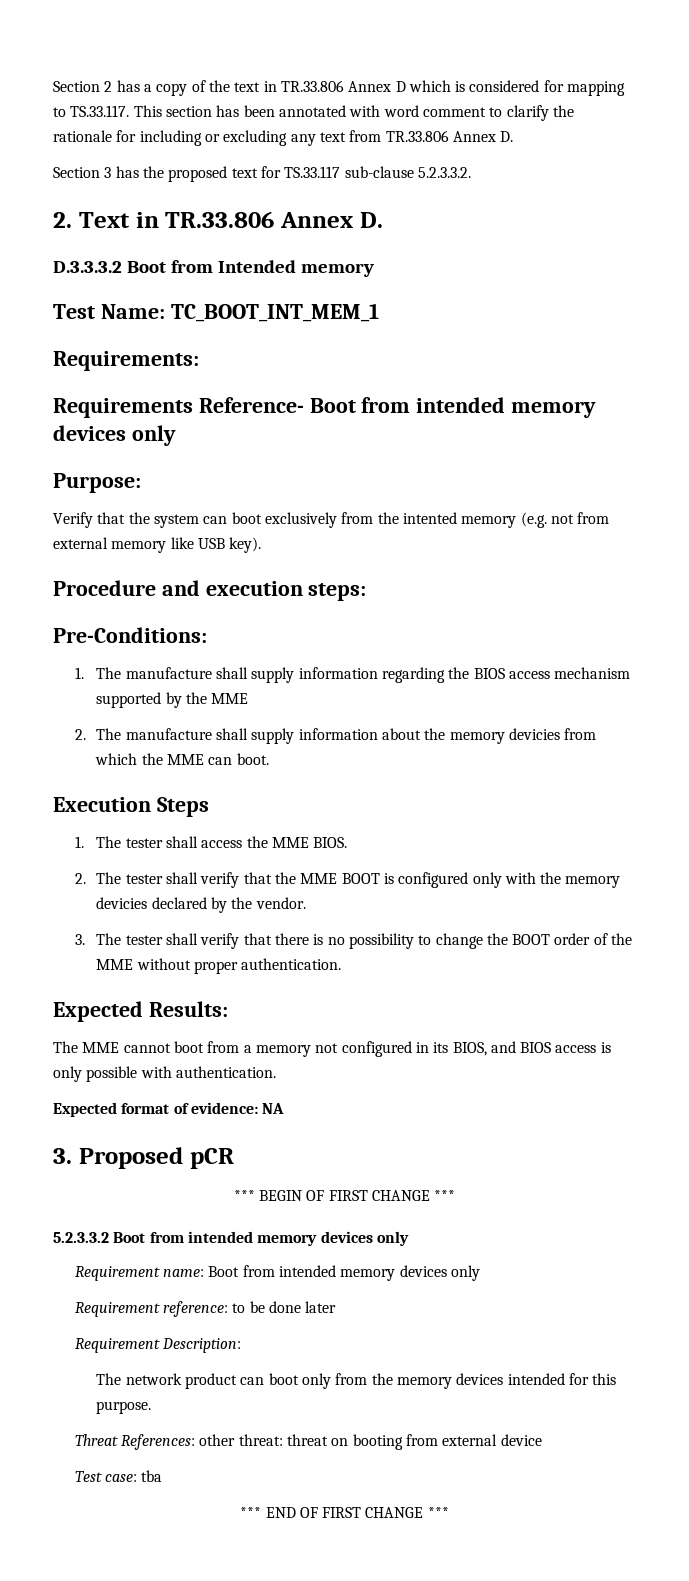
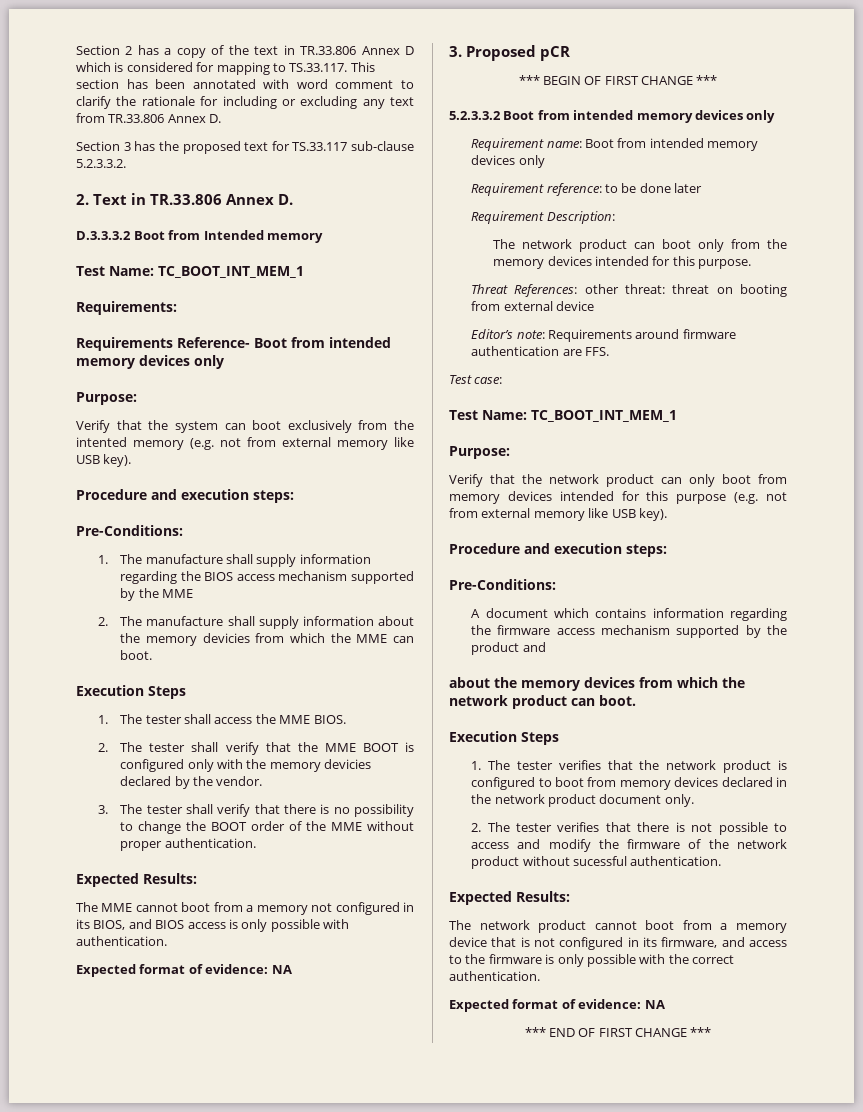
[74,1470,163,1482] Test case: tba -> [471,329,736,342] [471,346,609,356] [449,375,503,384] [449,410,677,422] [449,446,510,459] [449,474,787,487] [449,491,787,504] [449,508,667,521] [449,543,667,557] [449,579,556,590] [471,608,787,621] [471,625,787,638] [471,642,546,655] [449,677,745,691] [449,695,636,709] [449,731,559,745] [471,760,787,773] [471,777,787,790] [471,794,694,807] [471,822,787,835] [471,839,787,852] [471,856,722,869] [449,891,570,905] [449,920,787,933] [449,937,787,950] [449,954,734,967] [449,971,540,981] [449,999,665,1012] Editor’s note: Requirements around firmware authentication are FFS. // Test case: // Test Name: TC_BOOT_INT_MEM_1 // Purpose: // Verify that the network product can only boot from memory devices intended for this purpose (e.g. not from external memory like USB key). // Procedure and execution steps: // Pre-Conditions: // A document which contains information regarding the firmware access mechanism supported by the product and // about the memory devices from which the network product can boot. // Execution Steps // 1. The tester verifies that the network product is configured to boot from memory devices declared in the network product document only. // 2. The tester verifies that there is not possible to access and modify the firmware of the network product without sucessful authentication. // Expected Results: // The network product cannot boot from a memory device that is not configured in its firmware, and access to the firmware is only possible with the correct authentication. // Expected format of evidence: NA

